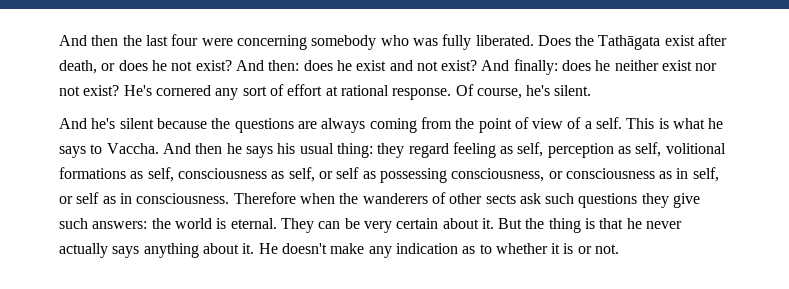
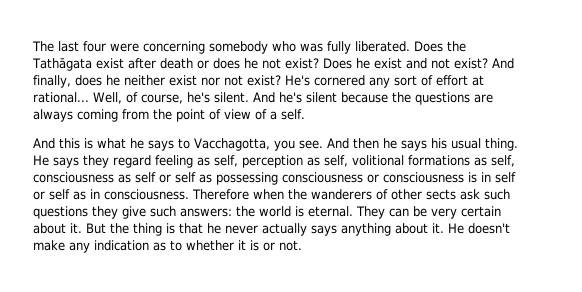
[59,35,142,46] And then the -> [32,41,54,52] The
[59,60,97,74] death, -> [159,58,193,69] death
[235,60,333,71] And then: does -> [322,58,352,69] Does
[513,59,558,75] finally: -> [33,75,71,88] finally,
[340,84,474,100] rational response. Of -> [33,92,138,104] rational... Well, of
(592, 90) // -> (249, 97) none
[626,118,655,129] This -> [33,138,80,149] // And this
[106,143,159,154] Vaccha. -> [194,138,323,151] Vacchagotta, you see.
[336,143,373,158] thing: -> [485,138,518,151] [33,155,79,168] thing. He says
[288,167,315,182] self, -> [135,172,156,183] self
[451,168,545,182] consciousness, -> [282,172,363,183] consciousness
[659,167,719,182] as in self, -> [468,172,516,183] is in self

